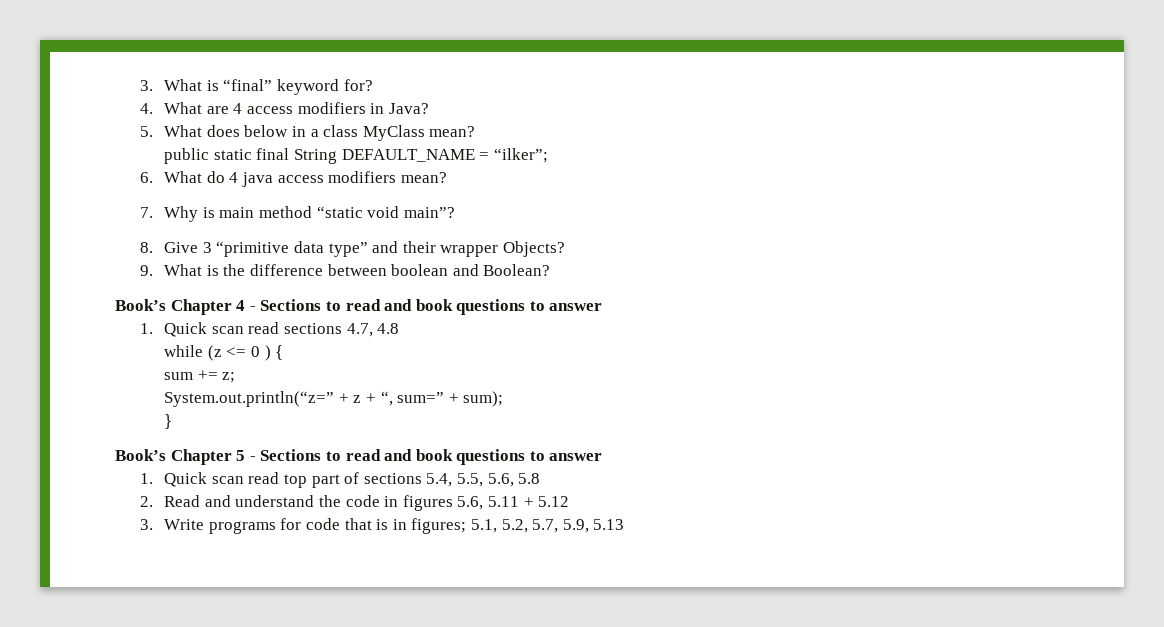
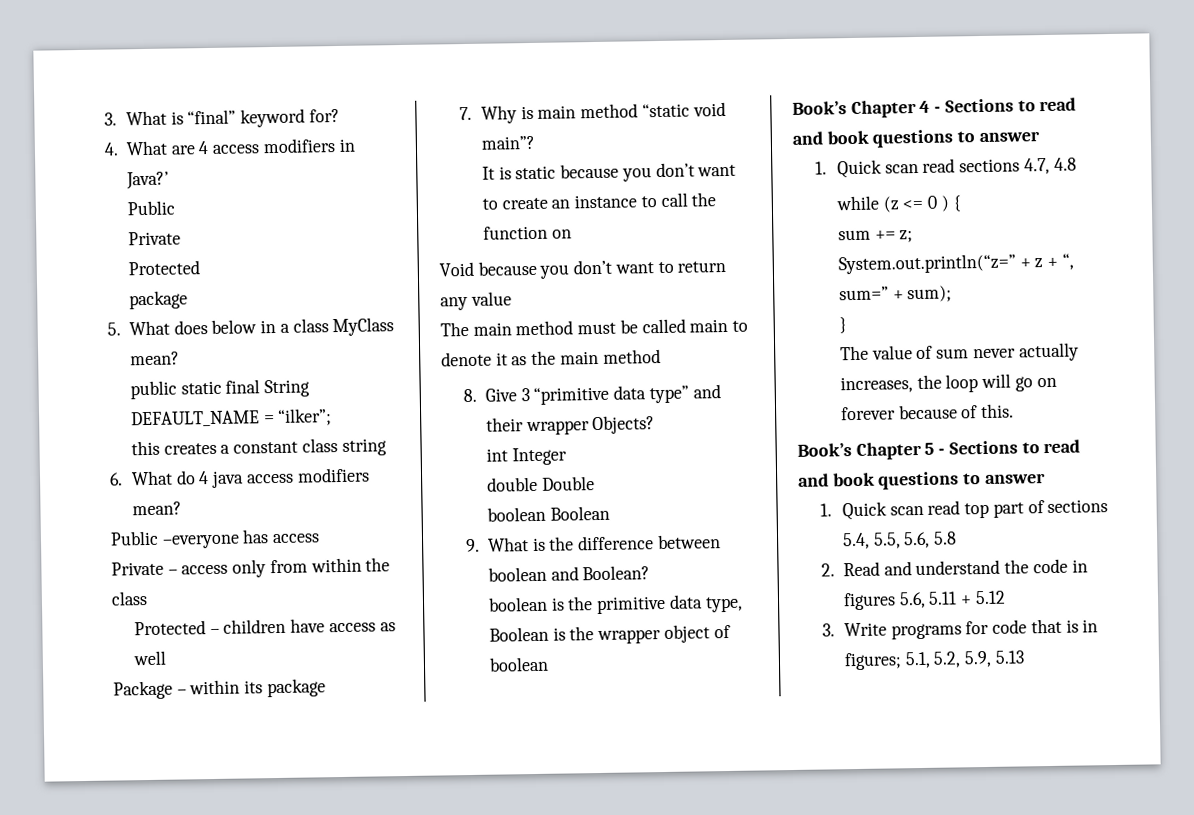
[388,103,429,114] Java? -> [125,171,169,190] [126,200,175,216] [127,231,181,246] [127,260,200,276] [128,290,188,310] Java?’ // Public // Private // Protected // package
(548, 155) none -> [130,438,387,456] // this creates a constant class string
(447, 177) none -> [109,529,321,549] [110,557,391,578] [110,591,148,606] [133,618,396,636] [132,650,166,666] [112,678,326,700] // Public –everyone has access // Private – access only from within the class // Protected – children have access as well // Package – within its package
(455, 212) none -> [481,162,737,182] [481,192,717,210] [482,225,572,240] [439,259,727,279] [440,291,512,311] [440,318,749,337] [441,349,661,367] // It is static because you don’t want to create an instance to call the function on // Void because you don’t want to return any value // The main method must be called main to denote it as the main method
(565, 249) none -> [485,447,567,466] [486,476,595,492] [486,505,610,522] // int Integer // double Double // boolean Boolean
(551, 270) none -> [487,594,743,615] [488,624,731,645] [488,656,549,672] // boolean is the primitive data type, Boolean is the wrapper object of boolean
(173, 421) none -> [839,342,1079,362] [839,373,1057,394] [840,403,1015,421] // The value of sum never actually increases, the loop will go on forever because of this.
[532,519,559,533] 5.7, -> (962, 659) none

